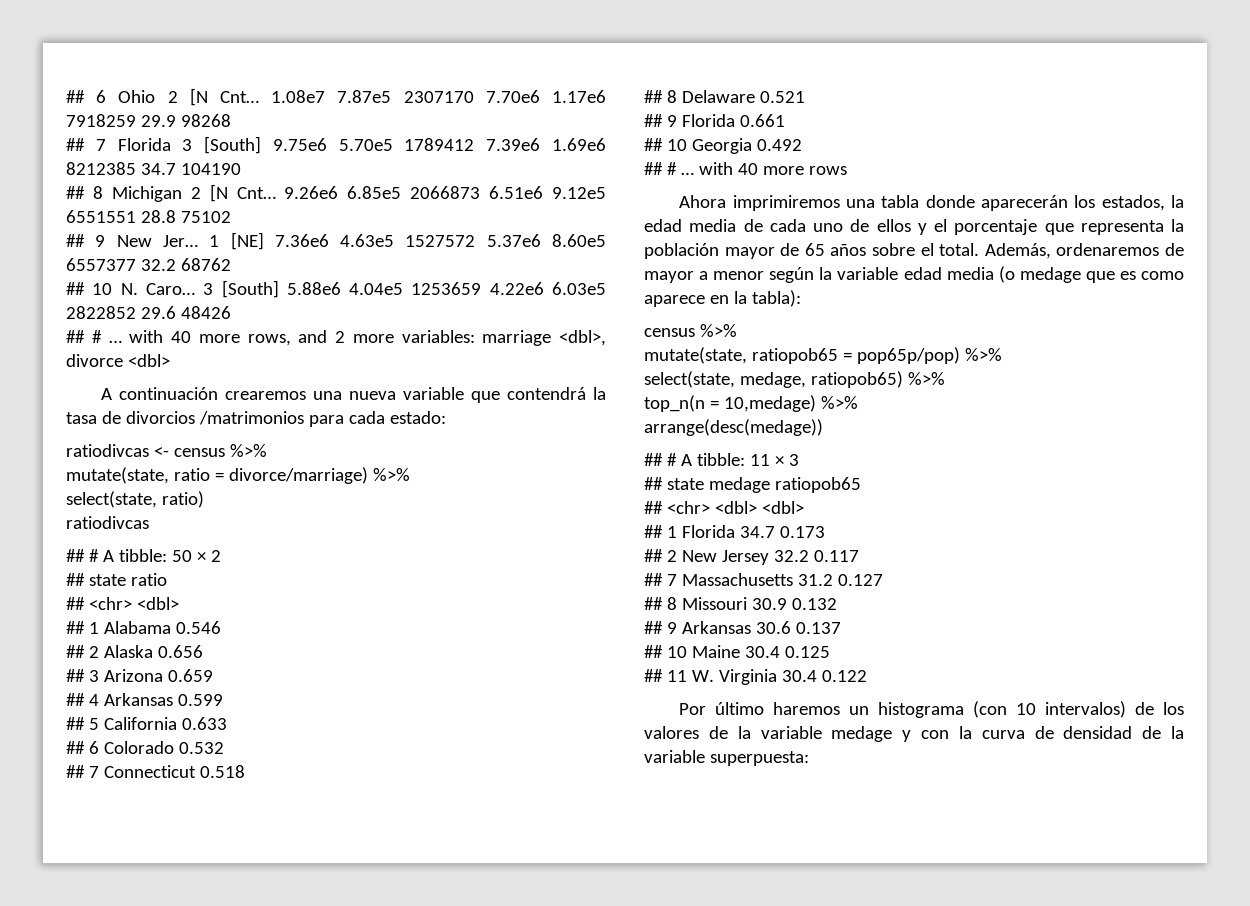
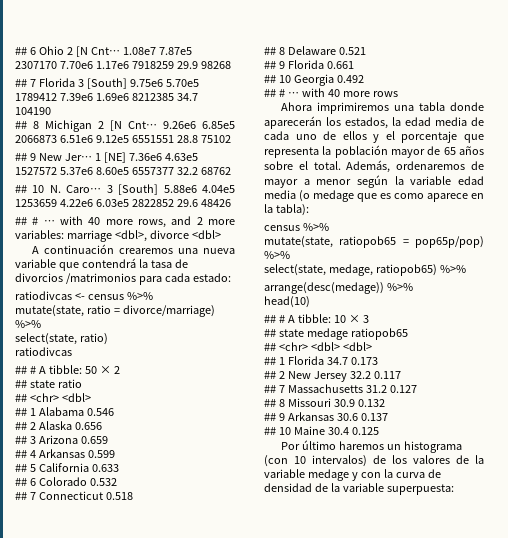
[644,395,858,412] [644,419,823,436] [644,453,770,466] top_n(n = 10,medage) %>% // arrange(desc(medage)) // ## # A tibble: 11 -> [264,282,413,294] [264,296,310,308] [264,314,346,323] arrange(desc(medage)) %>% // head(10) // ## # A tibble: 10
[644,669,867,685] // ## 11 W. Virginia 30.4 0.122 -> (379, 431) none

